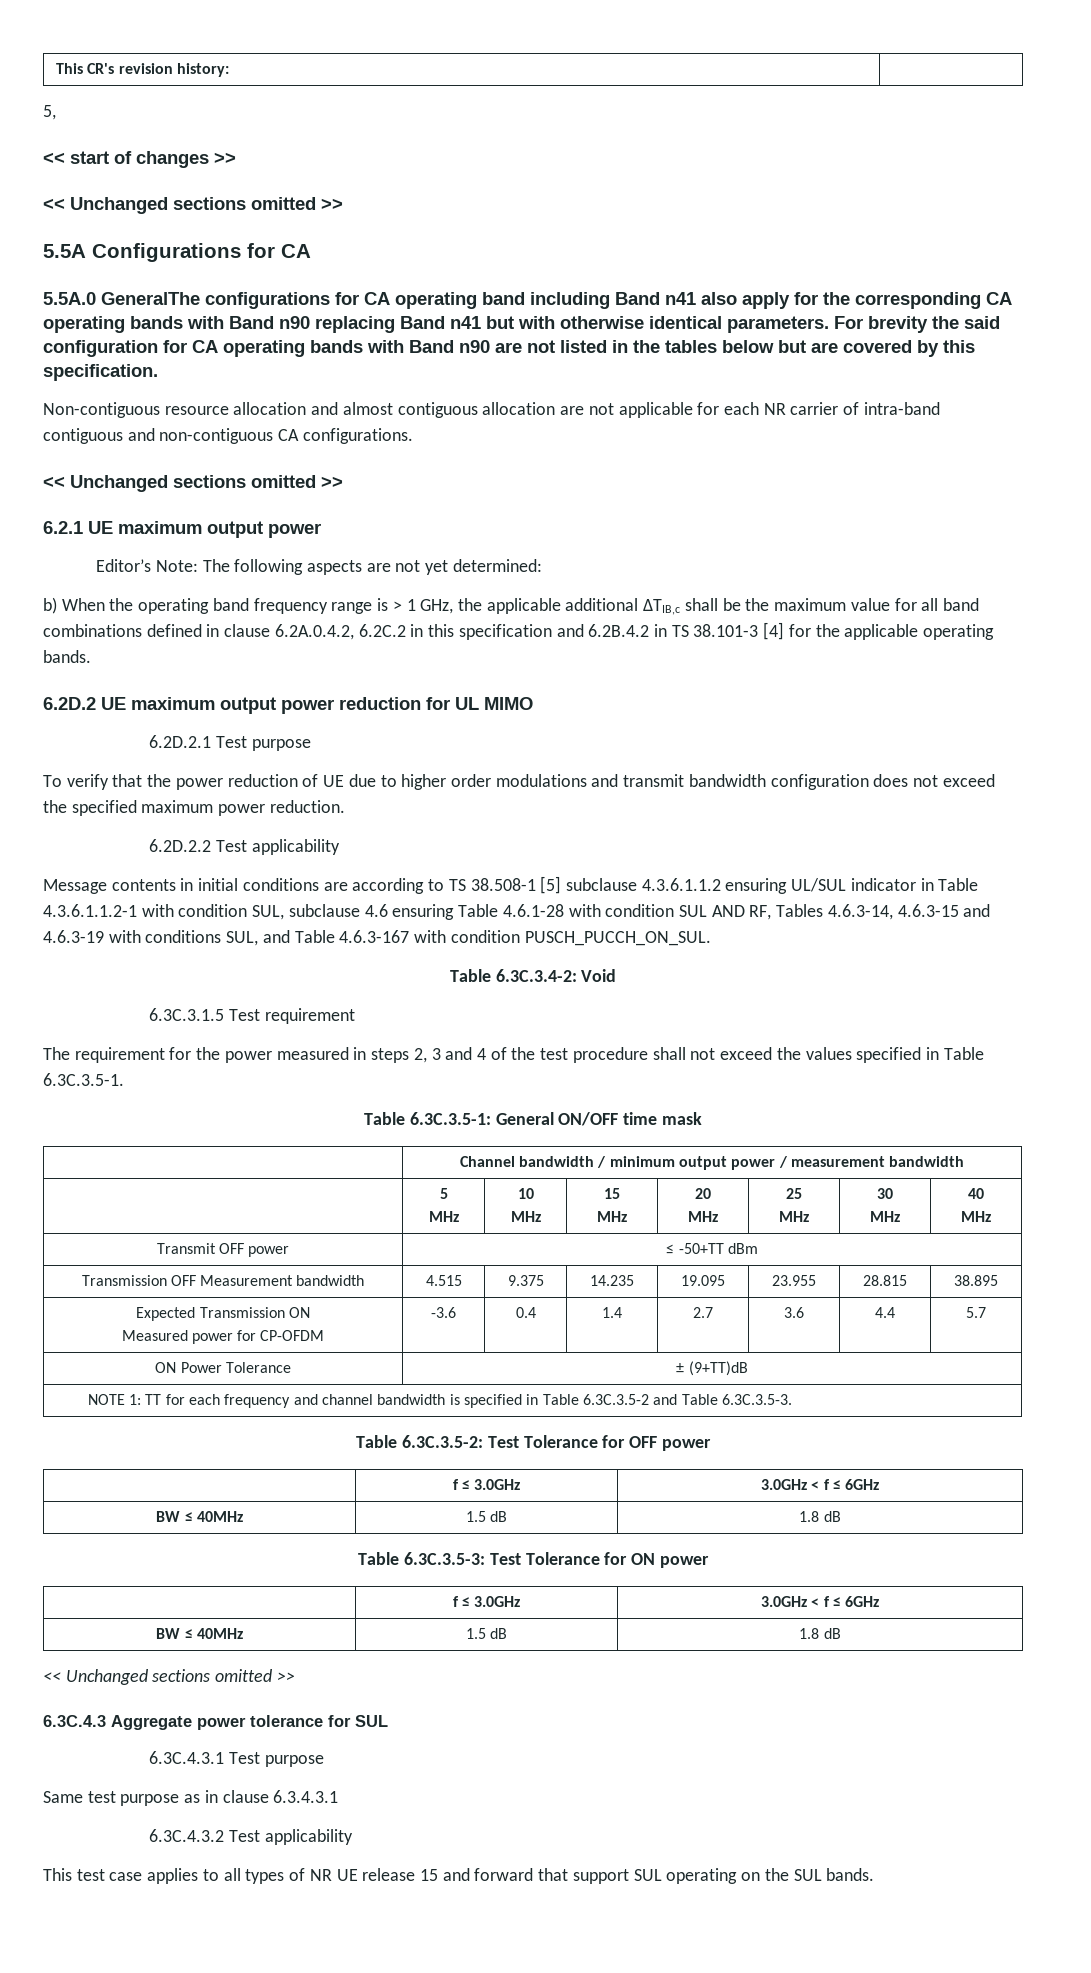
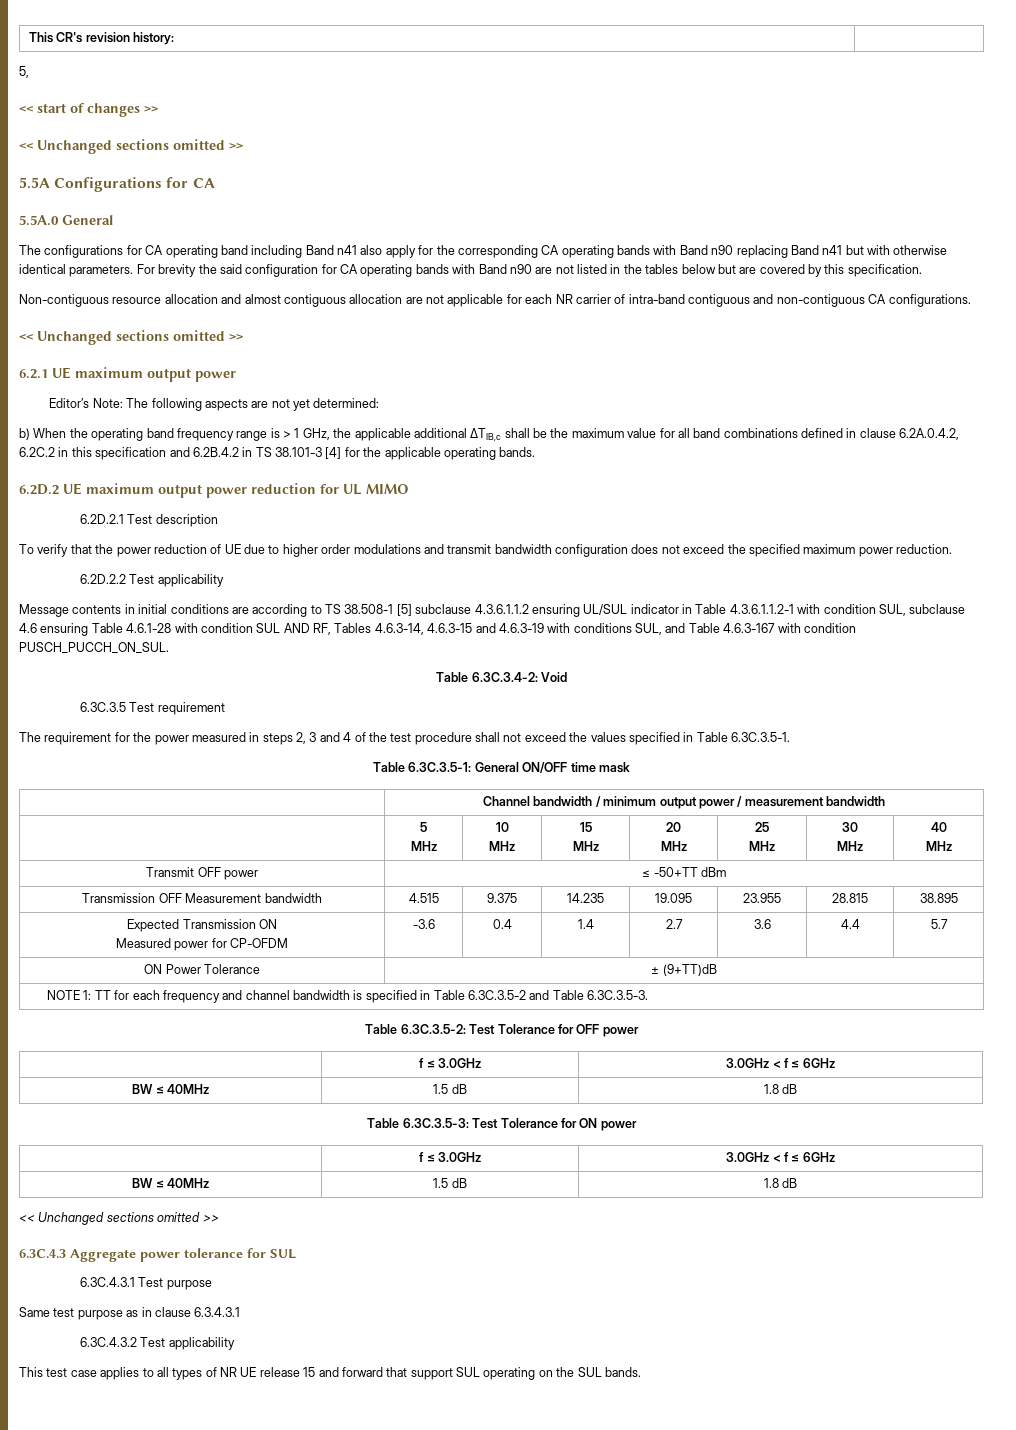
[101,292,200,305] GeneralThe -> [62,215,113,225] [19,245,41,255] General // The
[251,739,311,751] purpose -> [155,514,218,527] description
[149,1008,225,1021] 6.3C.3.1.5 -> [79,702,126,712] 6.3C.3.5

